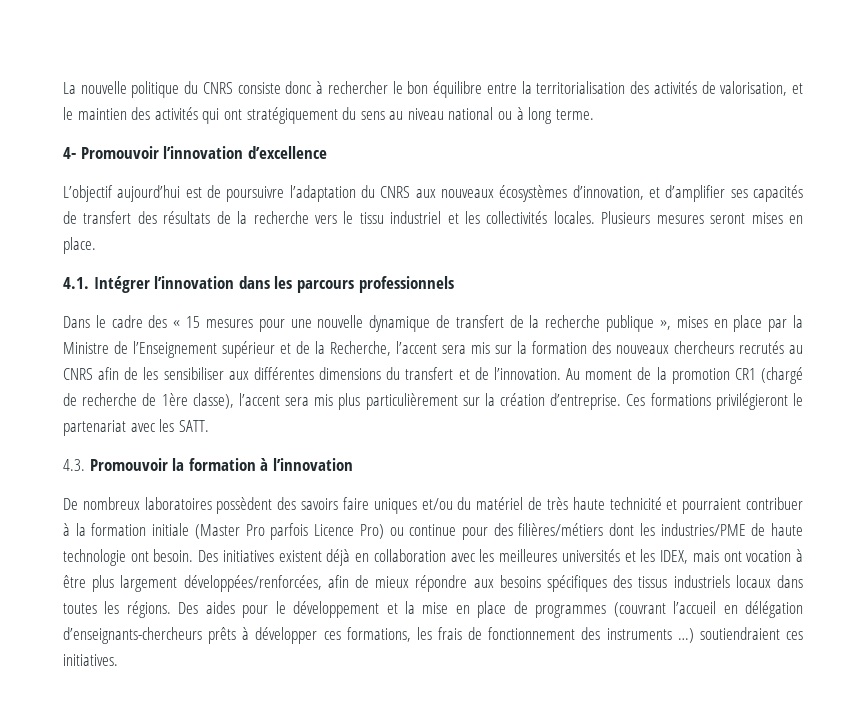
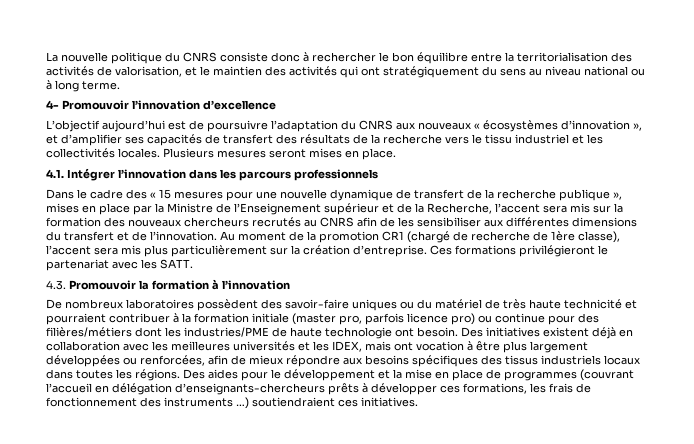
[499,185,644,202] écosystèmes d’innovation, -> [474,120,642,132] « écosystèmes d’innovation »,
[301,497,453,514] savoirs faire uniques et/ou -> [285,299,414,311] savoir-faire uniques ou
[194,523,384,540] (Master Pro parfois Licence Pro) -> [292,313,475,325] (master pro, parfois licence pro)
[183,575,322,592] développées/renforcées, -> [46,355,205,367] développées ou renforcées,

